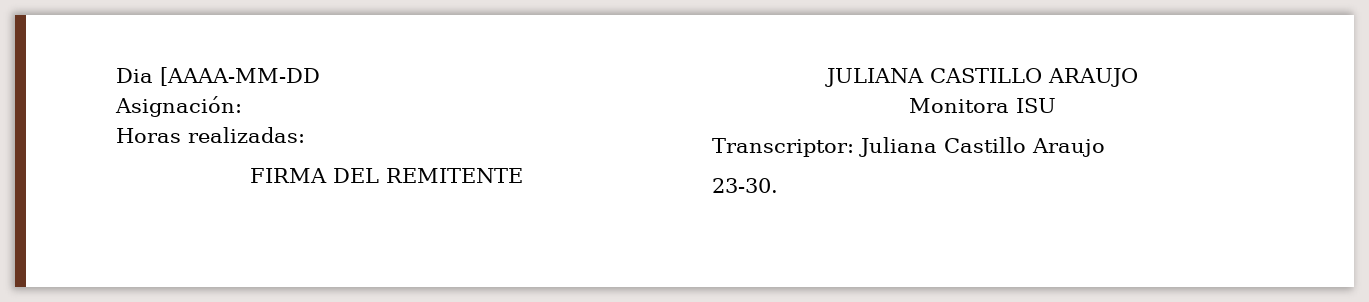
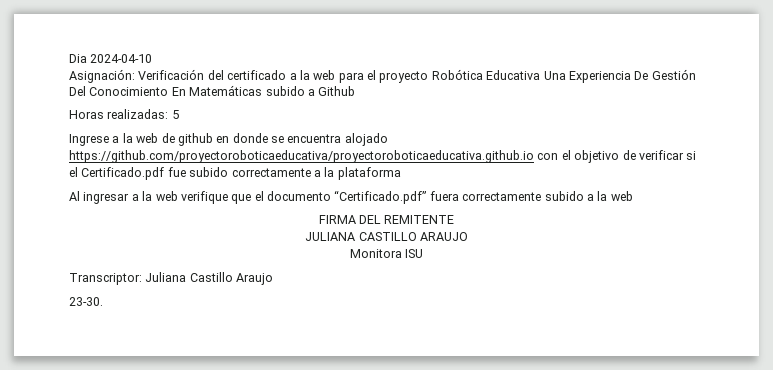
[160,67,320,86] [AAAA-MM-DD -> [90,54,153,63] 2024-04-10
[116,127,305,143] // Horas realizadas: -> [138,69,696,83] [69,85,356,96] [69,109,179,119] [69,133,388,146] [69,150,697,163] [69,167,401,180] [69,190,633,204] Verificación del certificado a la web para el proyecto Robótica Educativa Una Experiencia De Gestión Del Conocimiento En Matemáticas subido a Github // Horas realizadas: 5 // Ingrese a la web de github en donde se encuentra alojado https://github.com/proyectoroboticaeducativa/proyectoroboticaeducativa.github.io con el objetivo de verificar si el Certificado.pdf fue subido correctamente a la plataforma // Al ingresar a la web verifique que el documento “Certificado.pdf” fuera correctamente subido a la web

